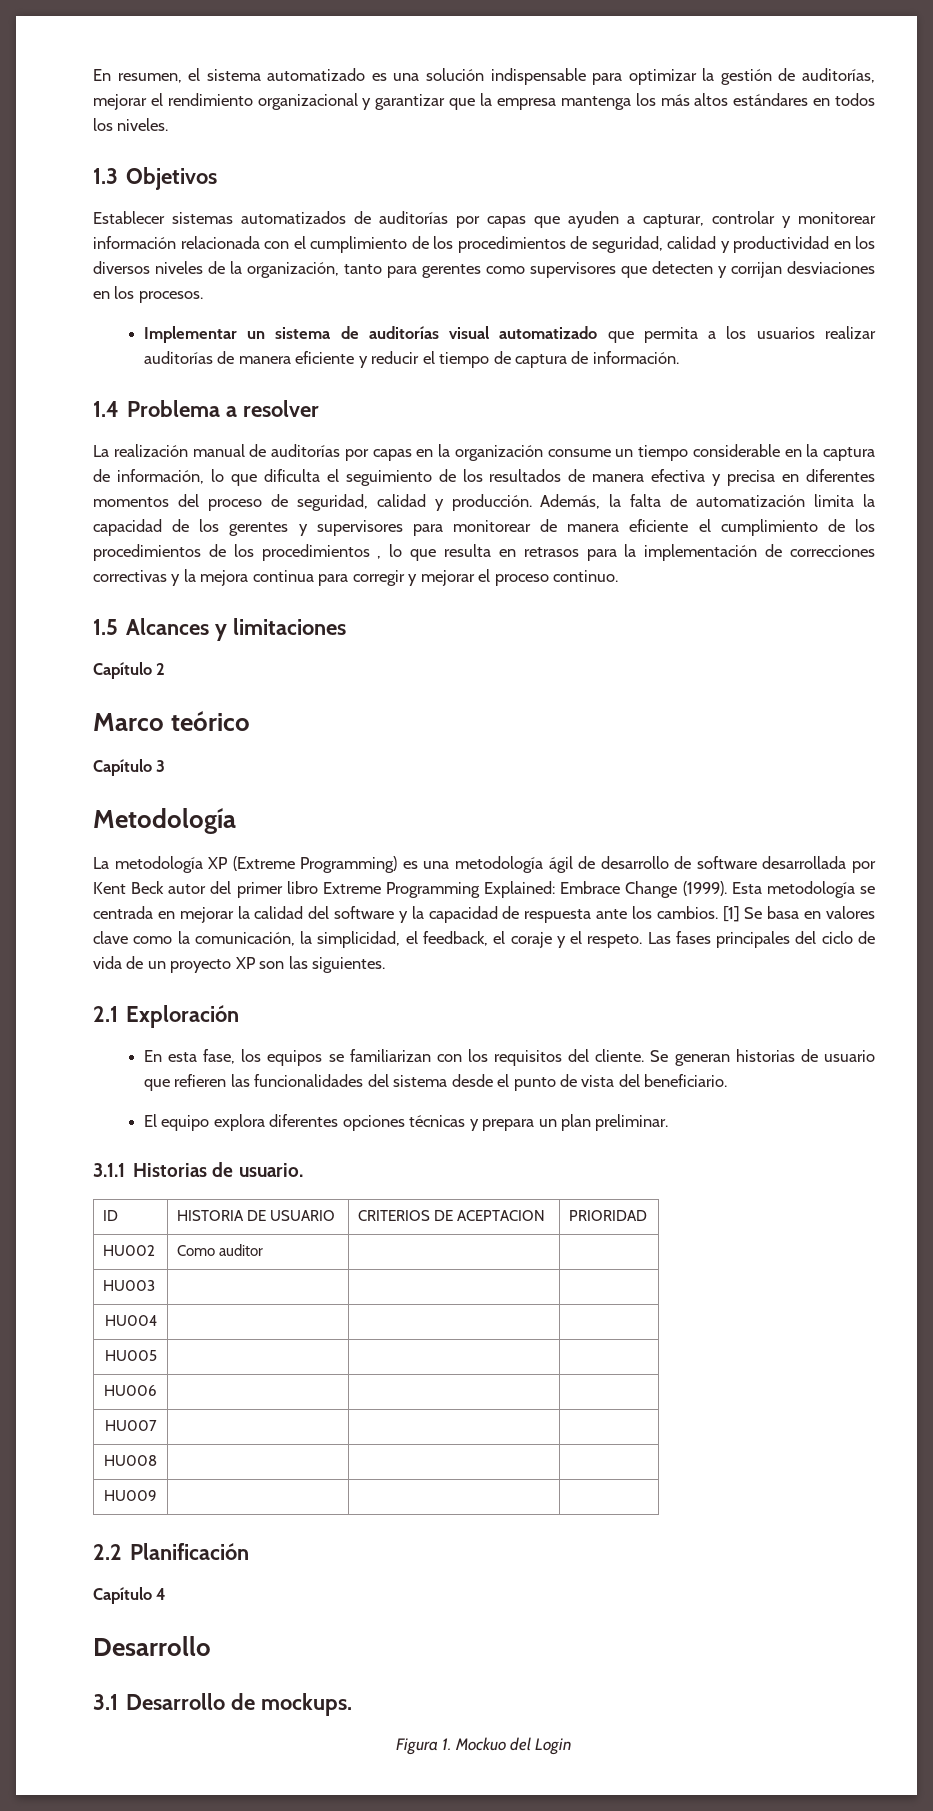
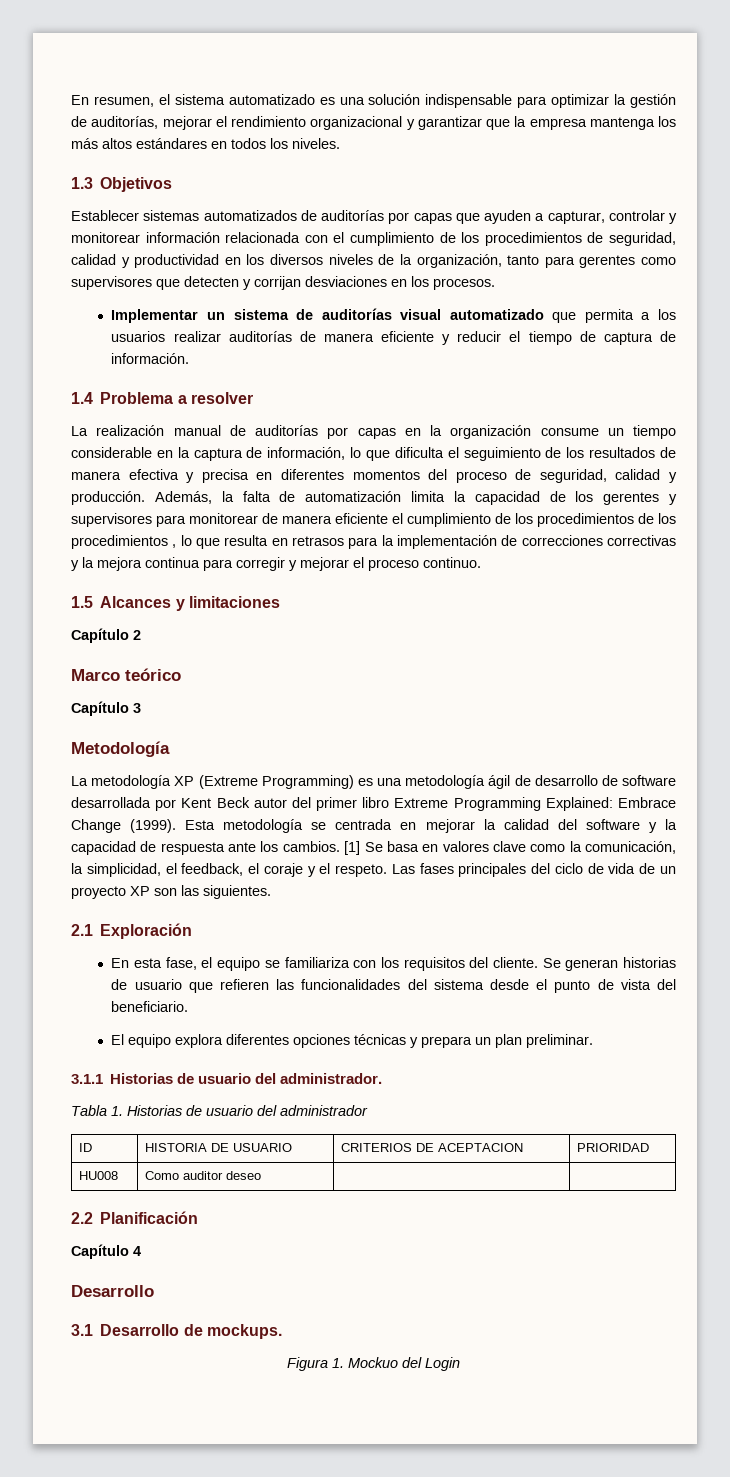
[241,1049,431,1066] los equipos se familiarizan -> [201,957,350,971] el equipo se familiariza
[238,1163,303,1177] usuario. -> [198,1073,383,1084] [71,1105,368,1116] usuario del administrador. // Tabla 1. Historias de usuario del administrador
[103,1245,156,1256] HU002 -> [79,1171,119,1180] HU008
[103,1280,156,1291] [104,1315,157,1326] [104,1350,157,1361] [104,1385,157,1396] [104,1420,157,1431] [104,1455,157,1466] [104,1490,157,1501] | | // HU003 | | | // HU004 | | | // HU005 | | | // HU006 | | | // HU007 | | | // HU008 | | | // HU009 | -> [226,1171,262,1180] deseo

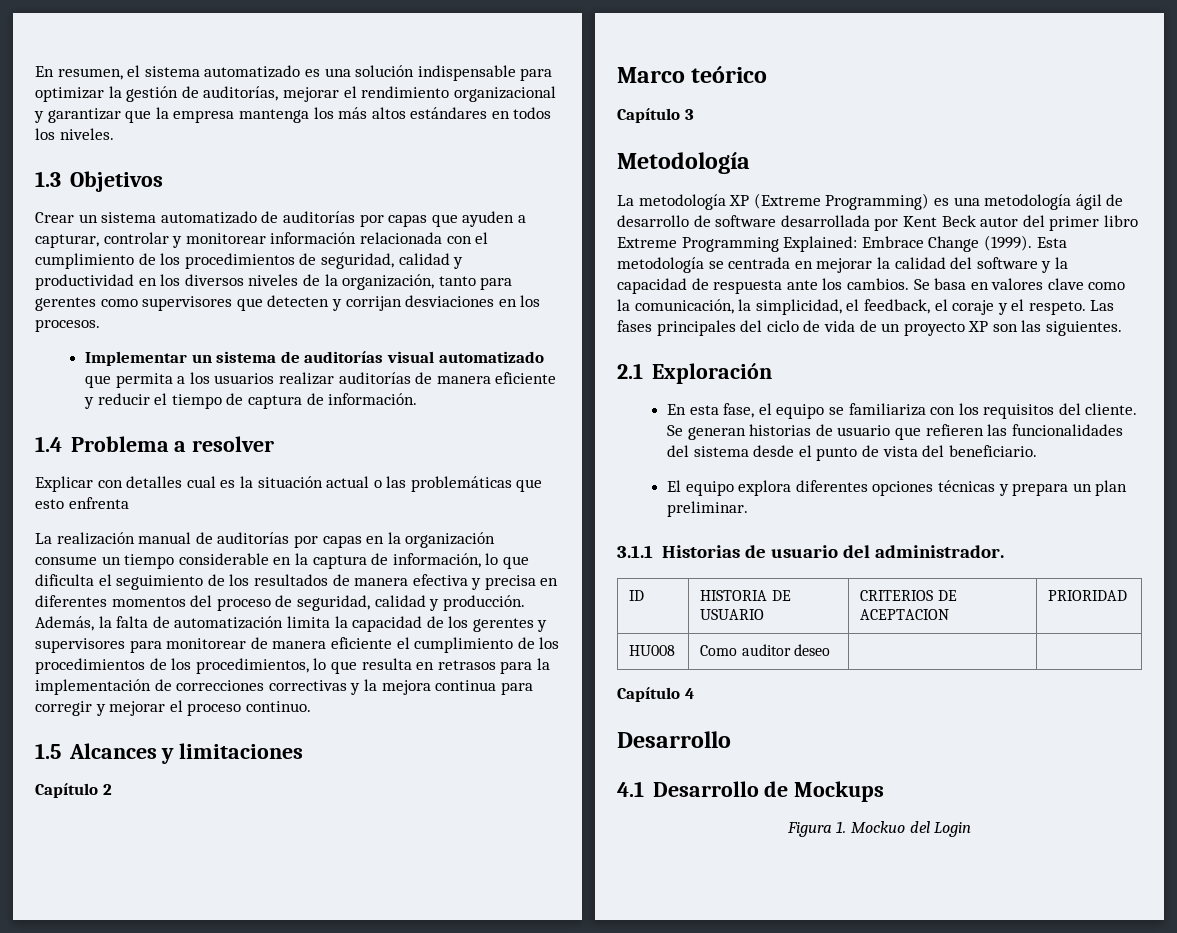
[71,210,297,221] Establecer sistemas automatizados -> [35,211,257,224] Crear un sistema automatizado
(253, 398) none -> [35,476,543,492] [35,497,129,509] // Explicar con detalles cual es la situación actual o las problemáticas que esto enfrenta
[71,535,177,549] procedimientos , -> [195,658,309,674] procedimientos,
[344,841,361,855] [1] -> (909, 284) none
[71,1105,368,1116] // Tabla 1. Historias de usuario del administrador -> (1005, 551) none
[71,1211,199,1224] // 2.2 Planificación -> (830, 650) none
[71,1324,93,1336] 3.1 -> [617,781,644,797] 4.1
[206,1324,282,1339] mockups. -> [794,781,885,802] Mockups

